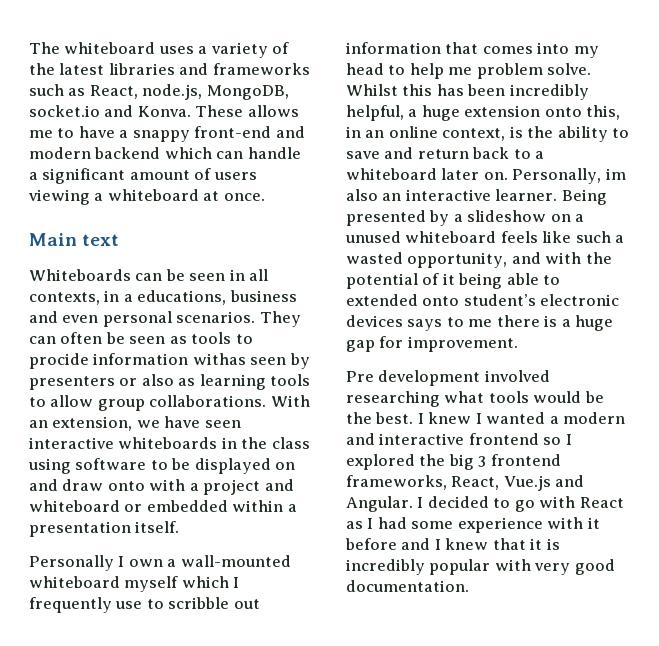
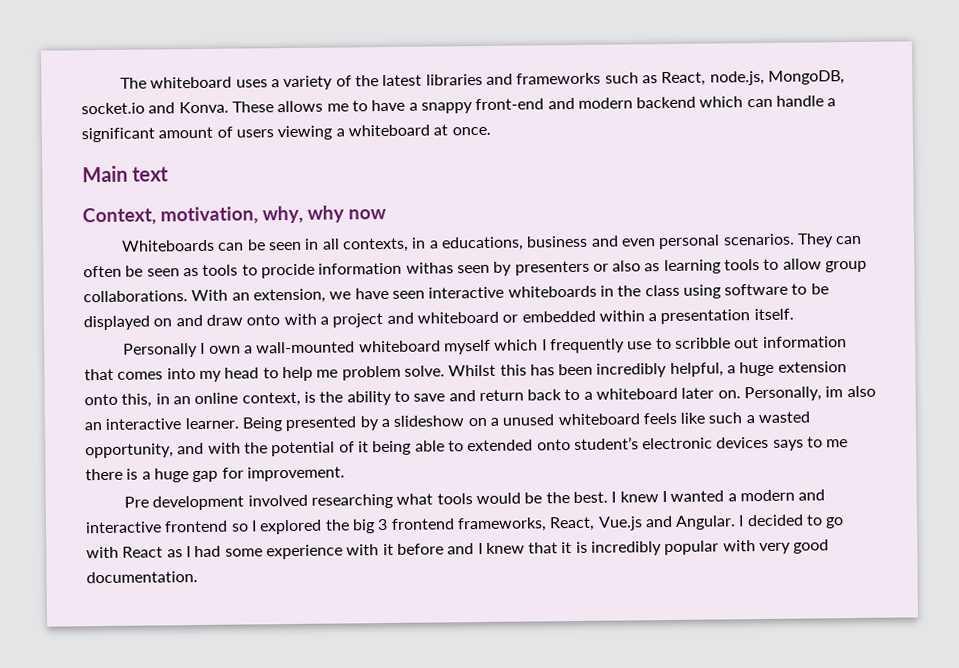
(120, 240) none -> [82,205,387,226] // Context, motivation, why, why now

